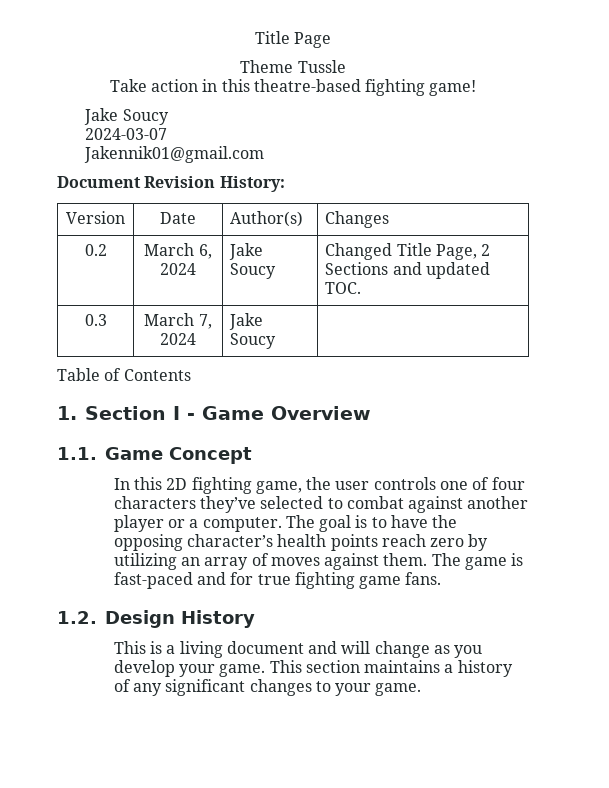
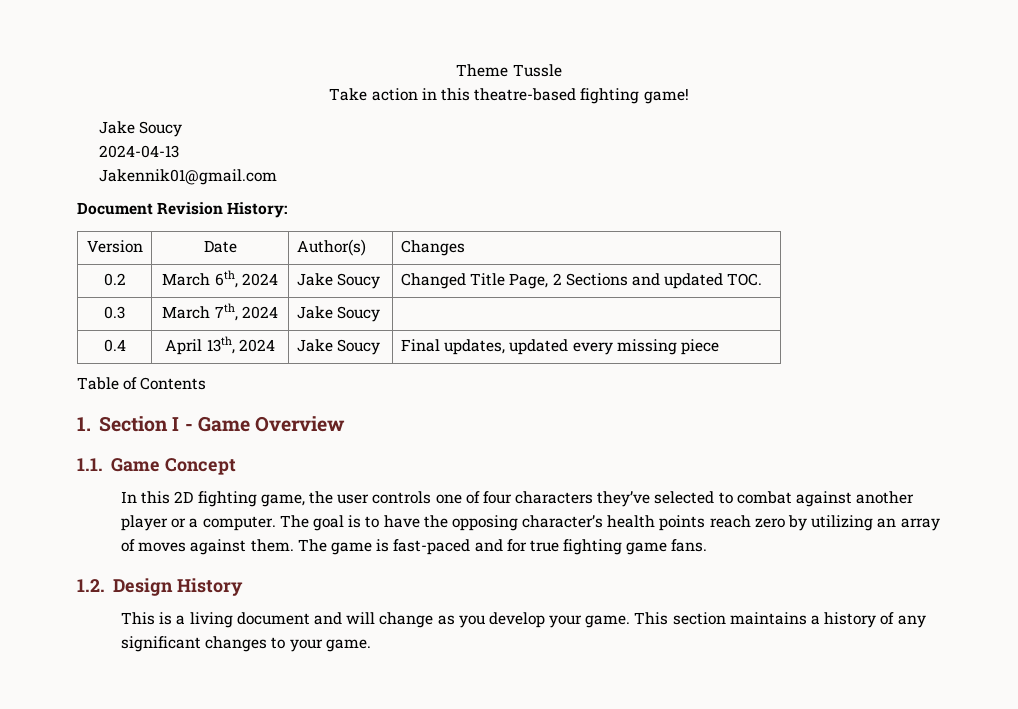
[254,31,332,48] Title Page // -> (456, 70) none
[85,128,168,140] 2024-03-07 -> [99,145,180,158] 2024-04-13
[198,244,212,259] 6, -> [214,270,238,288] 6th,
[198,314,212,329] [160,333,196,345] [229,313,264,330] [230,333,277,349] 7, 2024 | Jake Soucy | -> [214,303,278,321] [296,306,381,322] [103,339,126,352] [165,336,275,355] [296,339,381,355] [400,339,719,355] 7th, 2024 | Jake Soucy | // 0.4 | April 13th, 2024 | Jake Soucy | Final updates, updated every missing piece

